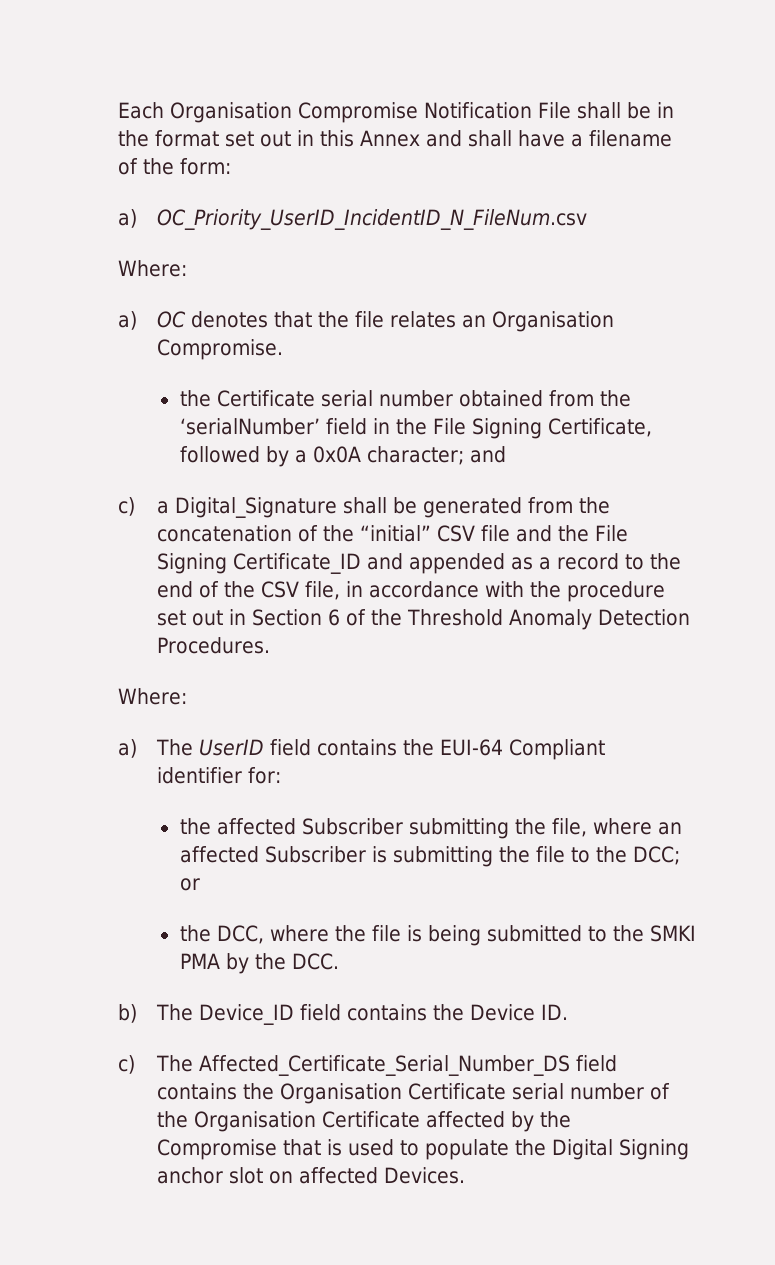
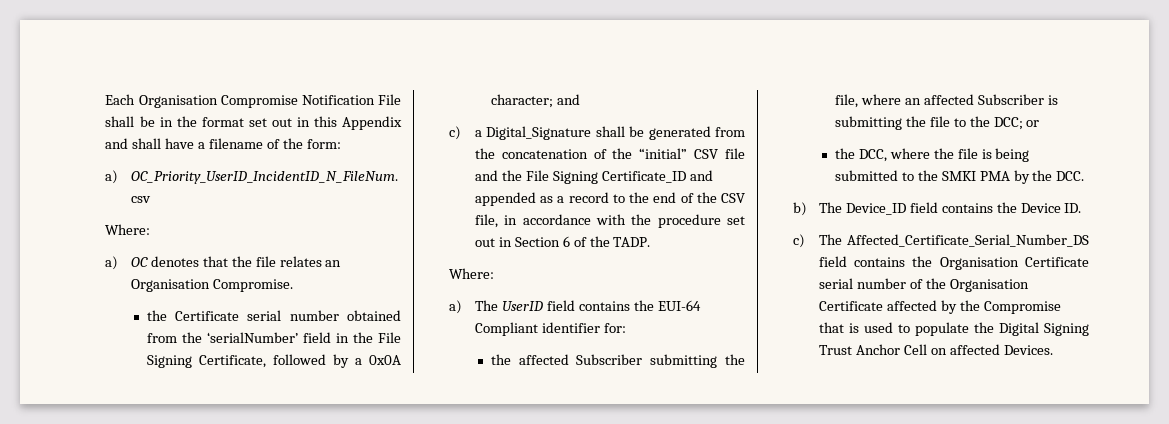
[360,130,421,147] Annex -> [341,116,402,130] Appendix
[407,609,691,630] [157,637,271,654] Threshold Anomaly Detection Procedures. -> [613,237,651,247] TADP.
[157,1167,264,1184] anchor slot -> [818,344,927,355] Trust Anchor Cell

